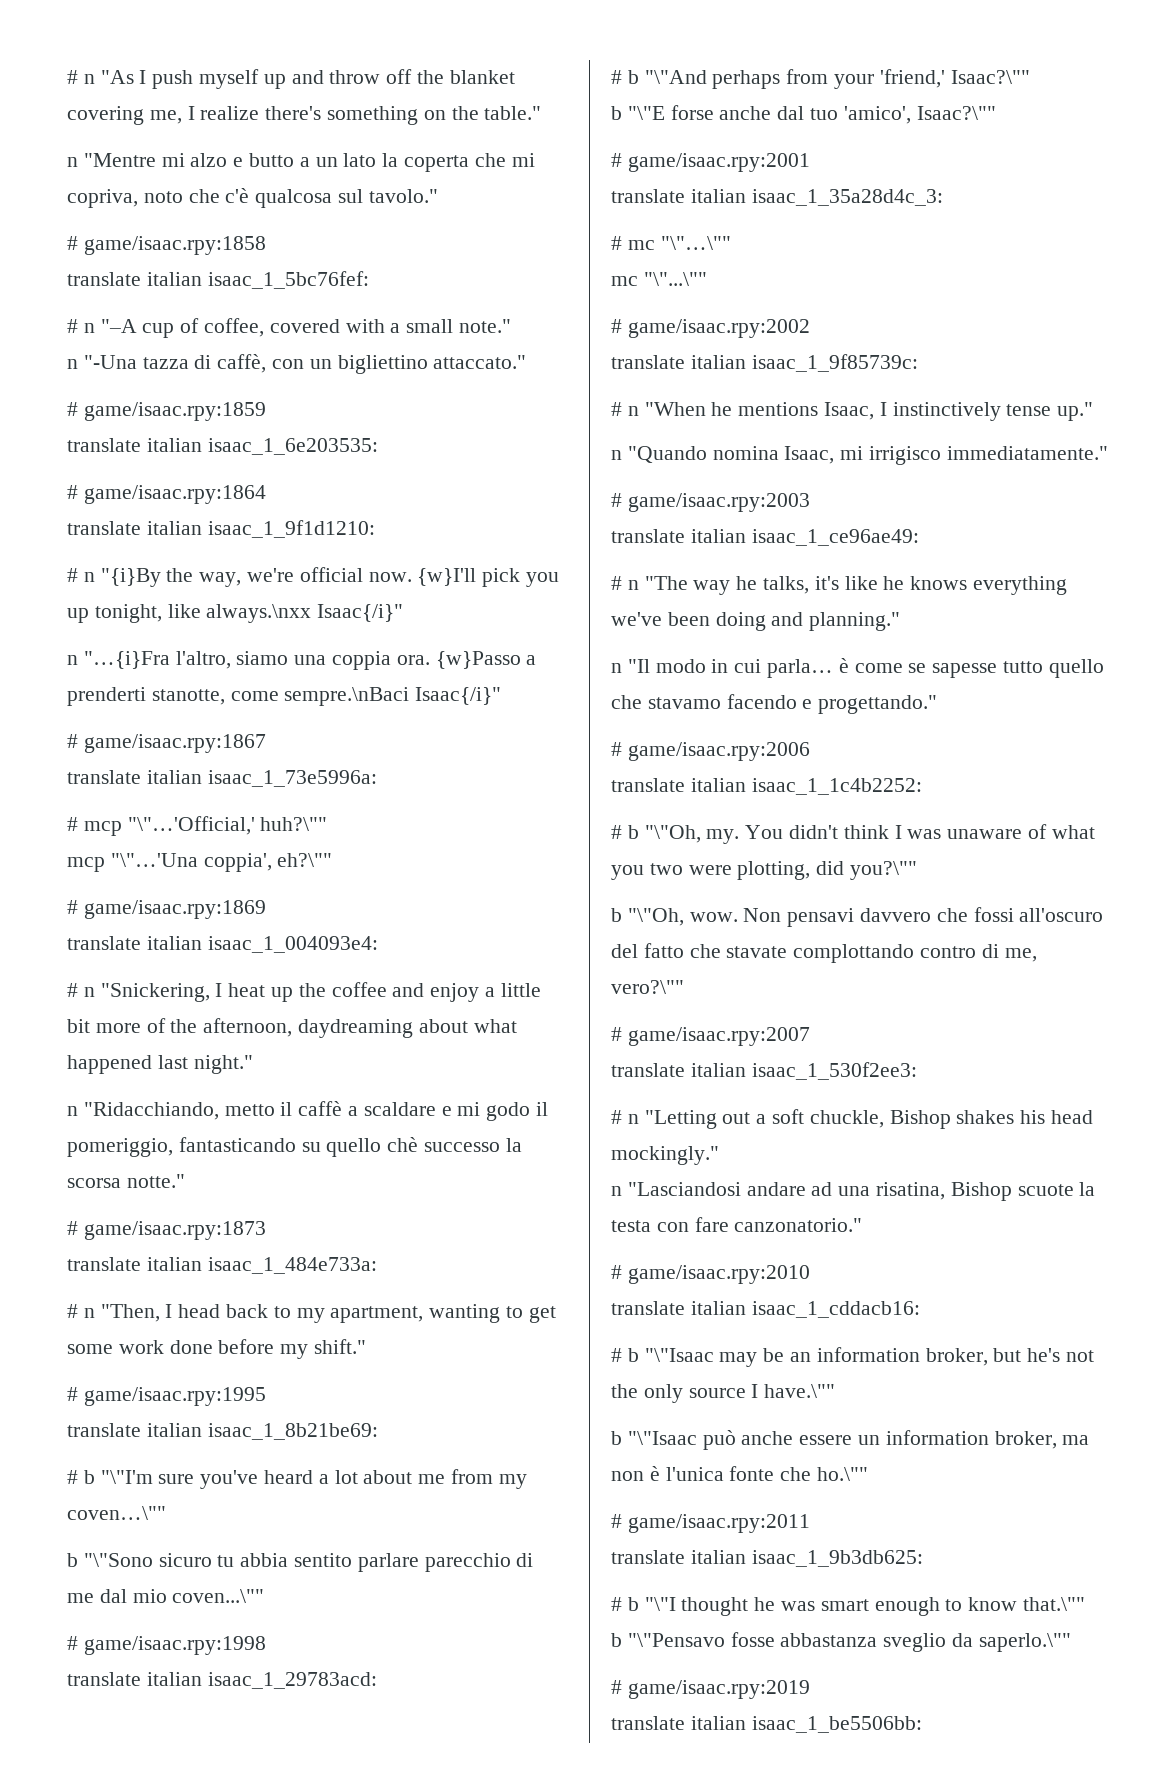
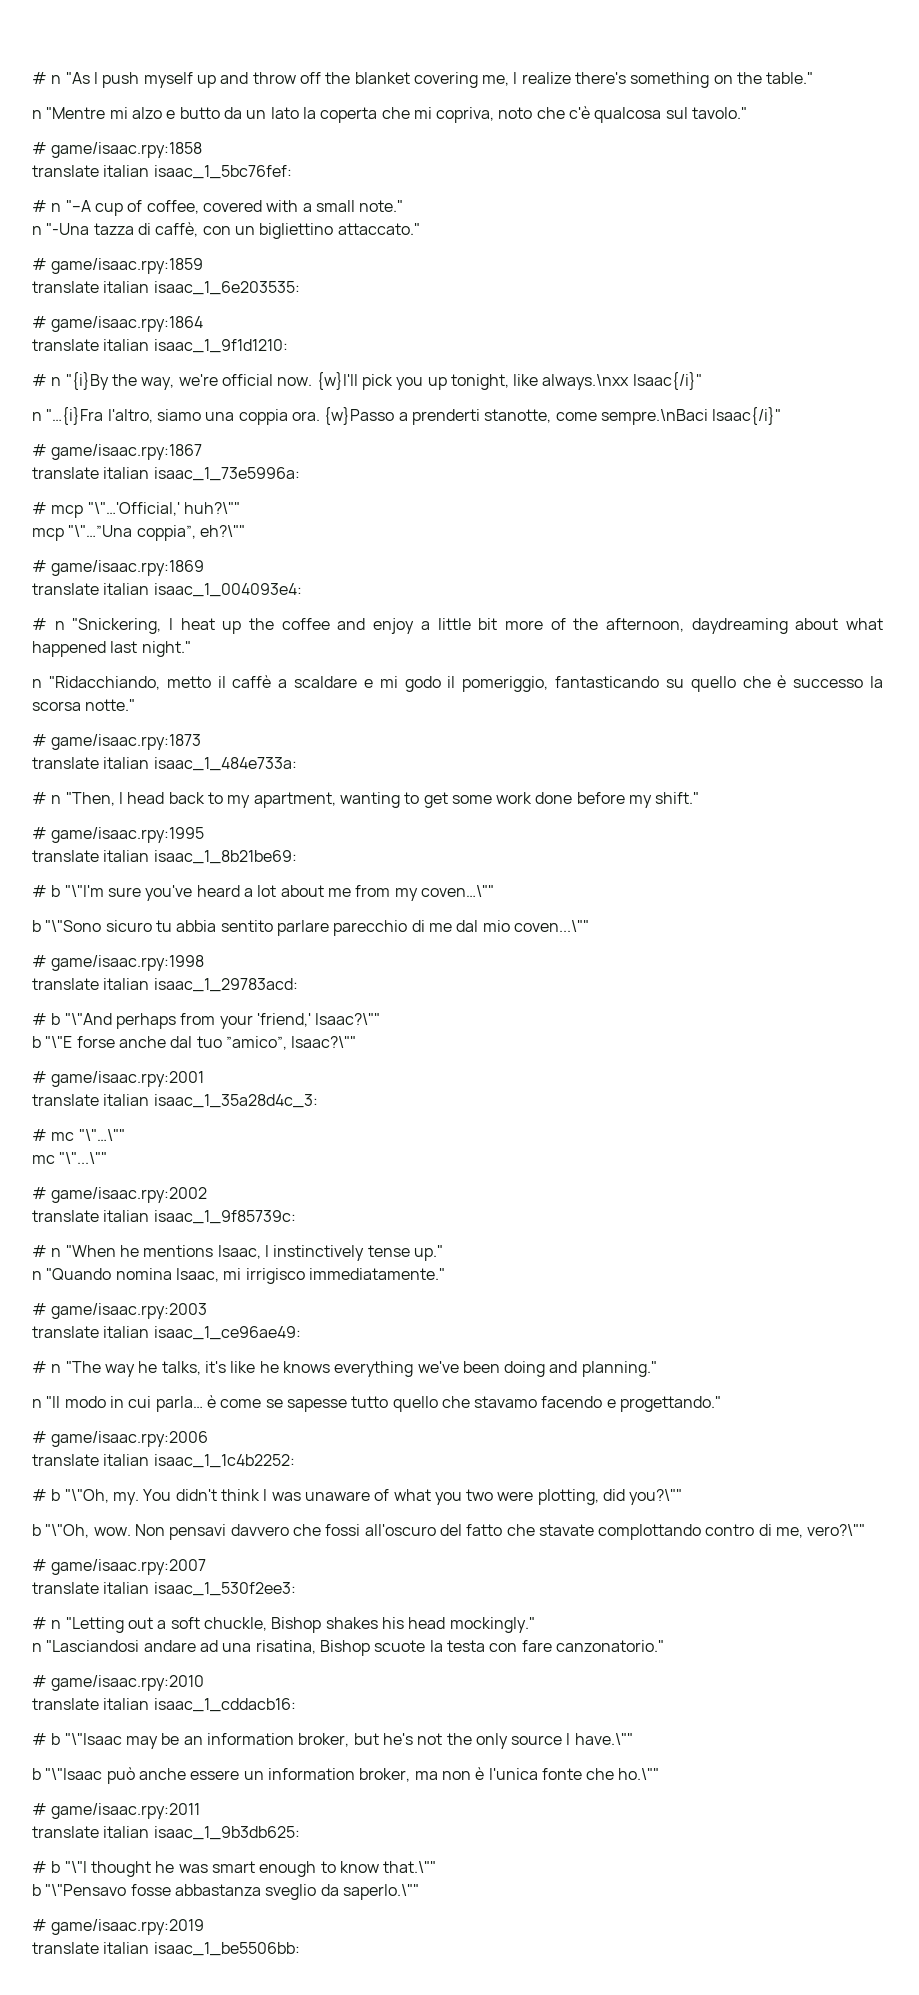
[299,157,310,167] a -> [223,107,242,119] da
[110,853,272,872] "\"…'Una coppia', -> [68,525,196,541] "\"…”Una coppia”,
[387,1137,419,1152] chè -> [742,675,787,688] che è
[843,106,911,124] 'amico', -> [225,1036,287,1050] ”amico”,

